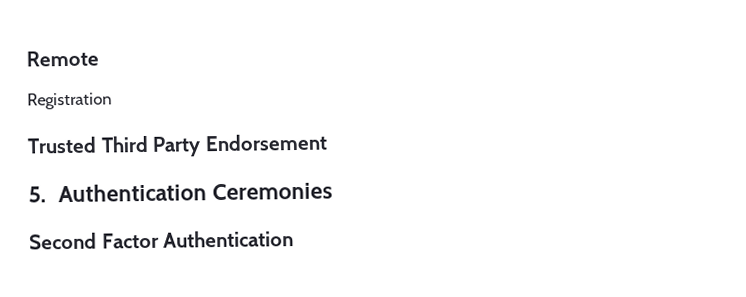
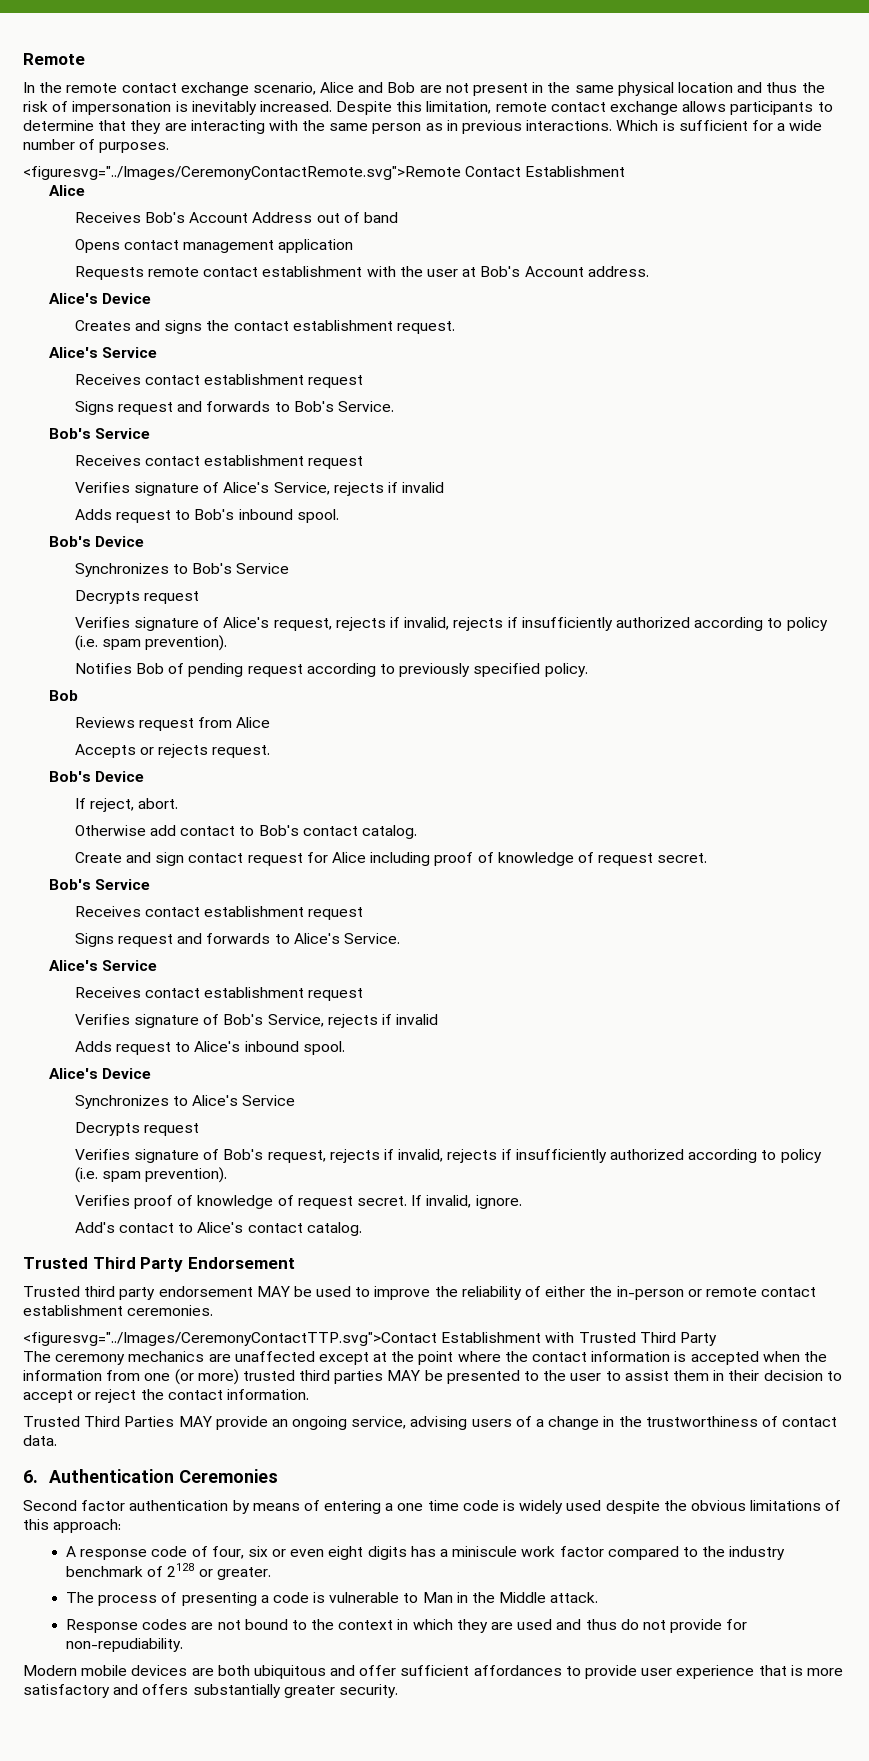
[27,92,112,110] [27,133,328,157] [28,182,334,203] [29,230,295,250] Registration // Trusted Third Party Endorsement // 5. Authentication Ceremonies // Second Factor Authentication -> [23,82,825,96] [23,101,833,115] [23,120,823,134] [23,139,170,153] [23,166,626,180] [48,185,85,196] [74,212,399,223] [74,239,354,253] [74,266,649,280] [48,293,152,304] [74,320,456,334] [48,347,158,358] [74,374,364,388] [74,401,395,415] [48,428,151,439] [74,455,364,469] [74,482,445,496] [74,509,339,523] [48,536,145,547] [74,563,290,577] [74,590,200,604] [74,617,828,631] [74,635,228,651] [74,663,588,677] [48,690,78,701] [74,717,271,731] [74,744,271,758] [48,771,145,782] [74,798,179,812] [74,825,418,839] [74,852,708,866] [48,879,151,890] [74,906,364,920] [74,933,401,947] [48,960,158,971] [74,987,364,1001] [74,1014,439,1028] [74,1041,345,1055] [48,1068,152,1079] [74,1095,296,1109] [74,1122,200,1136] [74,1149,822,1163] [74,1167,228,1183] [74,1195,522,1209] [74,1222,362,1236] [23,1257,295,1272] [23,1286,817,1300] [23,1305,214,1316] [23,1332,717,1346] [23,1351,827,1365] [23,1369,842,1385] [23,1389,309,1403] [23,1416,838,1430] [23,1435,57,1446] [23,1469,278,1483] [23,1500,842,1514] [23,1519,122,1533] [66,1546,786,1560] [66,1563,271,1580] [66,1592,599,1606] [66,1619,748,1633] [66,1638,184,1652] [23,1665,843,1679] [23,1684,398,1698] In the remote contact exchange scenario, Alice and Bob are not present in the same physical location and thus the risk of impersonation is inevitably increased. Despite this limitation, remote contact exchange allows participants to determine that they are interacting with the same person as in previous interactions. Which is sufficient for a wide number of purposes. // <figuresvg="../Images/CeremonyContactRemote.svg">Remote Contact Establishment // Alice // Receives Bob's Account Address out of band // Opens contact management application // Requests remote contact establishment with the user at Bob's Account address. // Alice's Device // Creates and signs the contact establishment request. // Alice's Service // Receives contact establishment request // Signs request and forwards to Bob's Service. // Bob's Service // Receives contact establishment request // Verifies signature of Alice's Service, rejects if invalid // Adds request to Bob's inbound spool. // Bob's Device // Synchronizes to Bob's Service // Decrypts request // Verifies signature of Alice's request, rejects if invalid, rejects if insufficiently authorized according to policy (i.e. spam prevention). // Notifies Bob of pending request according to previously specified policy. // Bob // Reviews request from Alice // Accepts or rejects request. // Bob's Device // If reject, abort. // Otherwise add contact to Bob's contact catalog. // Create and sign contact request for Alice including proof of knowledge of request secret. // Bob's Service // Receives contact establishment request // Signs request and forwards to Alice's Service. // Alice's Service // Receives contact establishment request // Verifies signature of Bob's Service, rejects if invalid // Adds request to Alice's inbound spool. // Alice's Device // Synchronizes to Alice's Service // Decrypts request // Verifies signature of Bob's request, rejects if invalid, rejects if insufficiently authorized according to policy (i.e. spam prevention). // Verifies proof of knowledge of request secret. If invalid, ignore. // Add's contact to Alice's contact catalog. // Trusted Third Party Endorsement // Trusted third party endorsement MAY be used to improve the reliability of either the in-person or remote contact establishment ceremonies. // <figuresvg="../Images/CeremonyContactTTP.svg">Contact Establishment with Trusted Third Party // The ceremony mechanics are unaffected except at the point where the contact information is accepted when the information from one (or more) trusted third parties MAY be presented to the user to assist them in their decision to accept or reject the contact information. // Trusted Third Parties MAY provide an ongoing service, advising users of a change in the trustworthiness of contact data. // 6. Authentication Ceremonies // Second factor authentication by means of entering a one time code is widely used despite the obvious limitations of this approach: // A response code of four, six or even eight digits has a miniscule work factor compared to the industry benchmark of 2128 or greater. // The process of presenting a code is vulnerable to Man in the Middle attack. // Response codes are not bound to the context in which they are used and thus do not provide for non-repudiability. // Modern mobile devices are both ubiquitous and offer sufficient affordances to provide user experience that is more satisfactory and offers substantially greater security.

